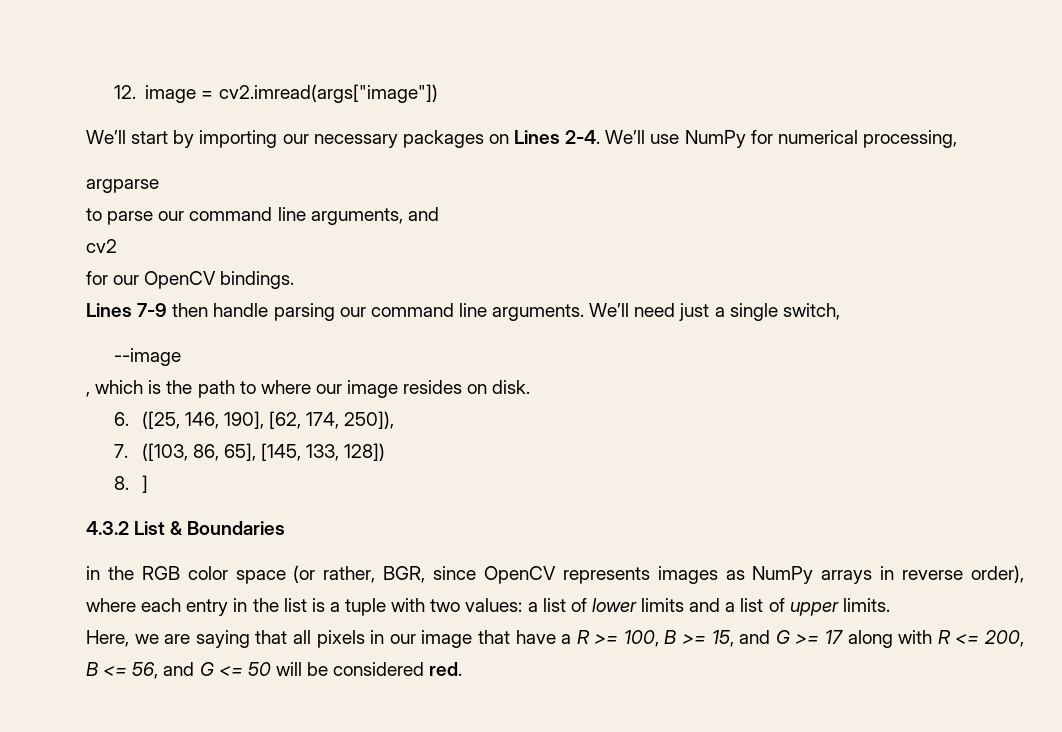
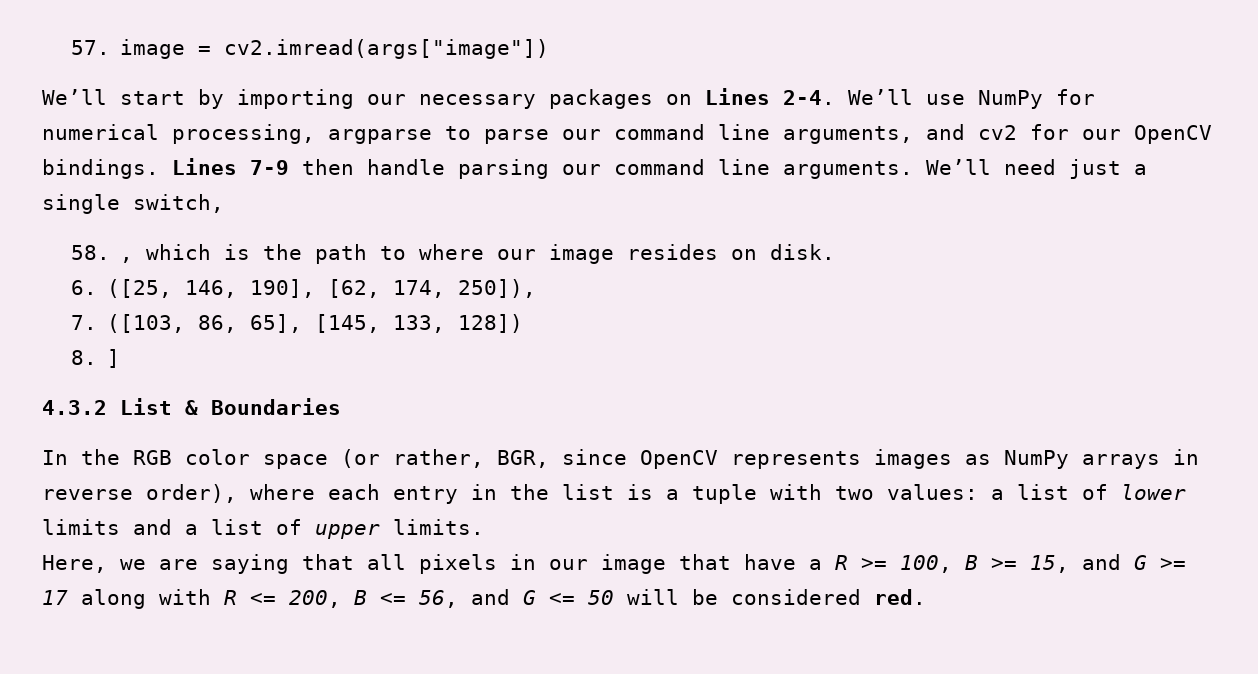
[113,85,136,99] 12. -> [70,40,110,55] 57.
(957, 139) // -> (315, 134) none
(159, 186) // -> (432, 136) none
(439, 214) // -> (965, 132) none
(117, 246) // -> (1017, 132) none
(295, 280) // -> (159, 169) none
[113,348,181,366] --image // -> [70,245,110,260] 58.
[86,566,100,580] in -> [42,450,68,465] In

